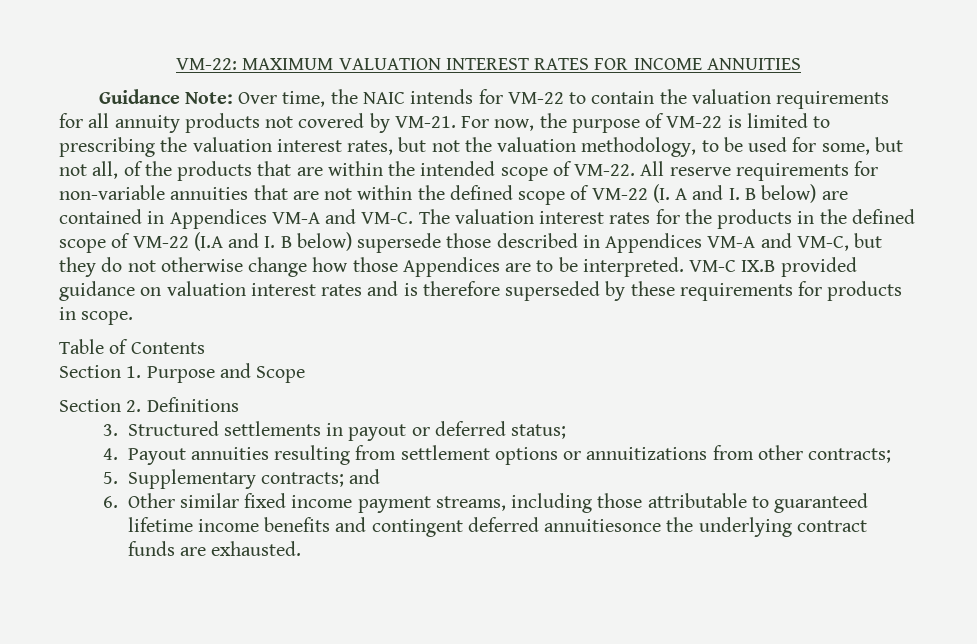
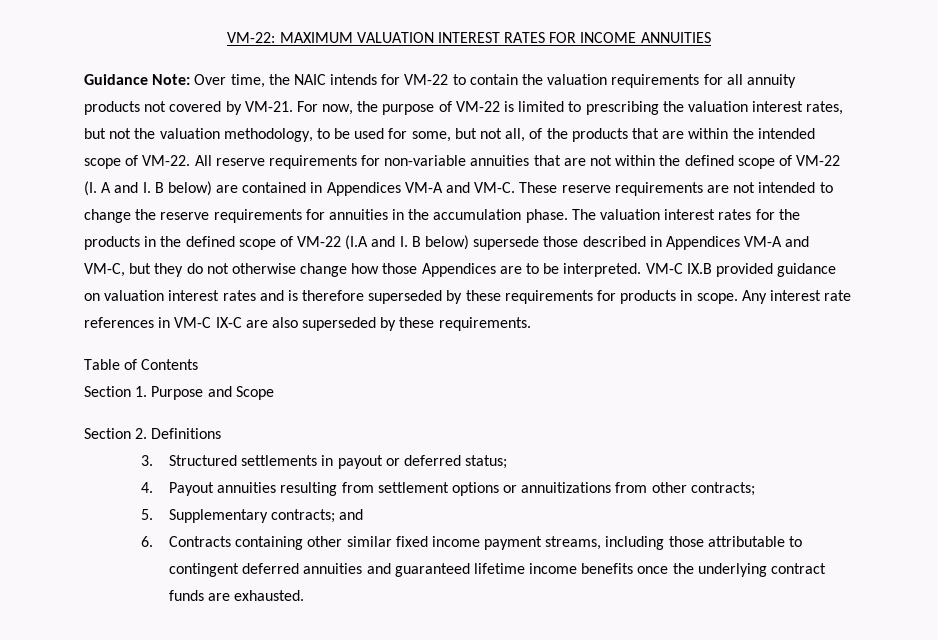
(414, 218) none -> [519,182,833,196] [84,209,568,223] These reserve requirements are not intended to change the reserve requirements for annuities in the accumulation phase.
(134, 318) none -> [741,290,852,304] [84,317,531,331] Any interest rate references in VM-C IX-C are also superseded by these requirements.
[127,493,175,508] Other -> [169,536,343,550] Contracts containing other
[774,493,869,513] [127,517,662,537] guaranteed lifetime income benefits and contingent deferred annuitiesonce -> [169,563,669,577] contingent deferred annuities and guaranteed lifetime income benefits once

